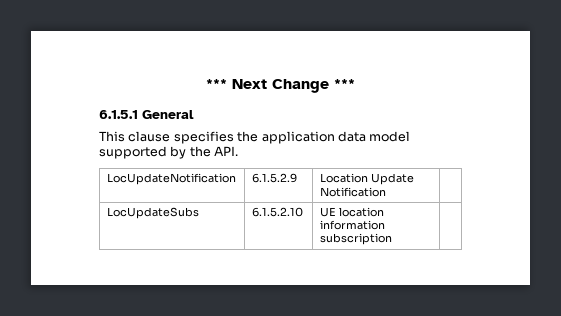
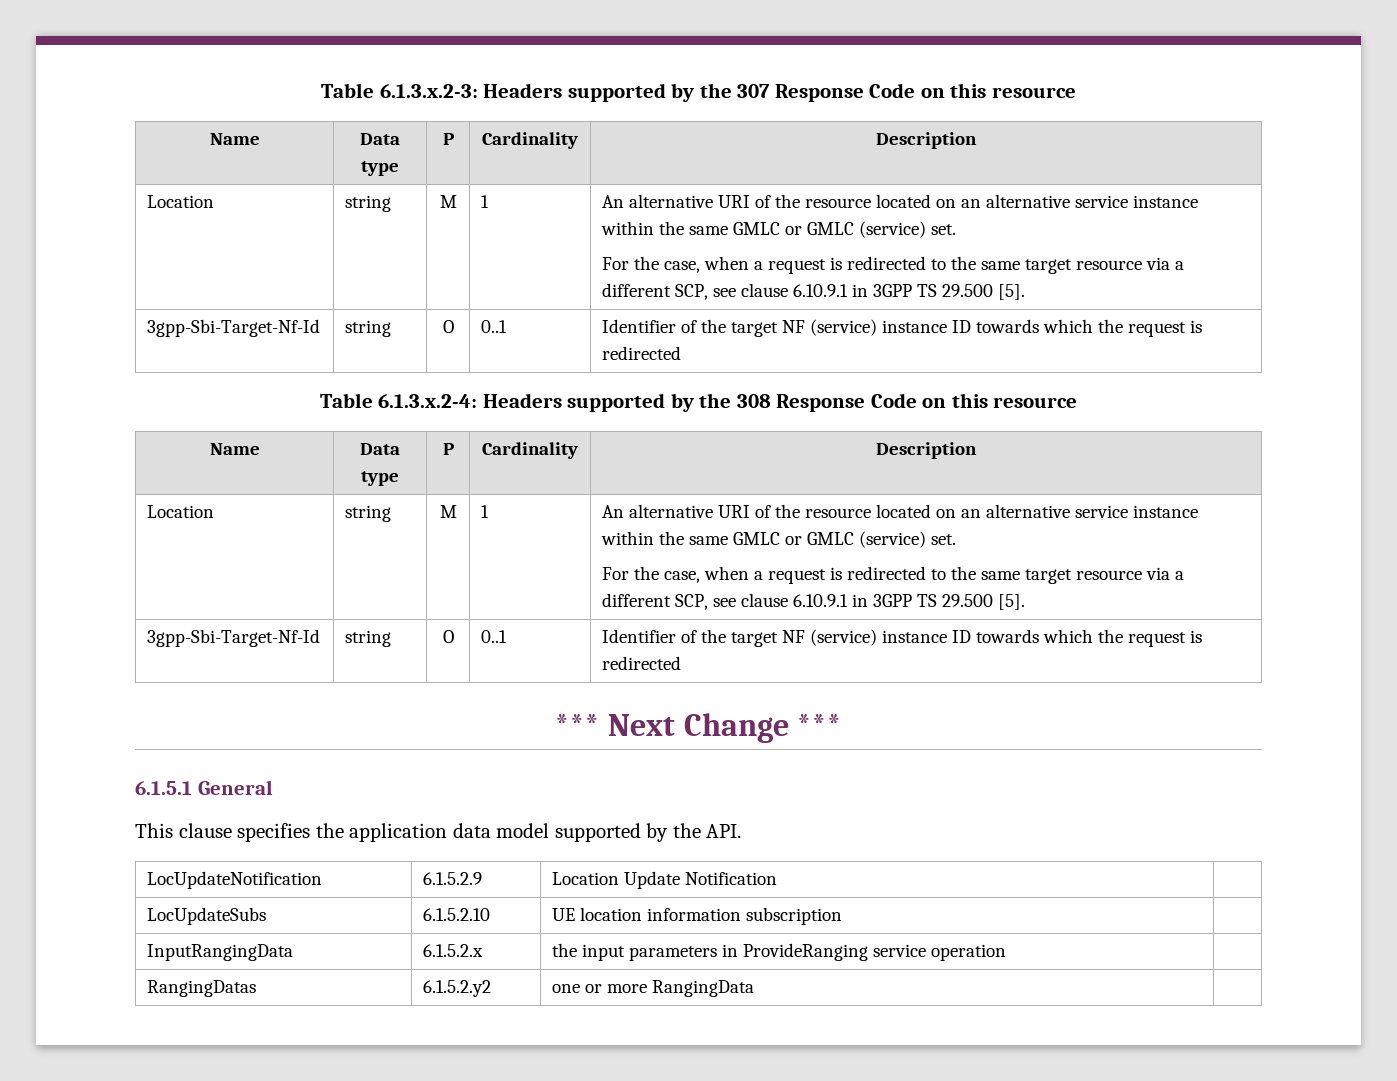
(206, 84) none -> [321,83,1076,102] [209,133,260,145] [360,133,400,145] [361,161,399,176] [442,133,454,145] [482,132,578,149] [876,132,977,149] [147,195,215,208] [345,195,392,212] [439,195,457,208] [481,195,490,208] [602,194,1199,208] [601,221,957,238] [602,256,1185,274] [602,283,1026,300] [147,319,321,337] [345,320,392,337] [442,320,454,333] [481,320,508,333] [602,319,1203,337] [602,346,682,360] [319,393,1078,412] [209,443,260,455] [360,443,400,455] [361,471,399,486] [442,443,454,455] [482,442,578,459] [876,442,977,459] [147,505,215,518] [345,505,392,522] [439,505,457,518] [481,505,490,518] [602,504,1199,518] [601,531,957,548] [602,566,1185,584] [602,593,1026,610] [147,629,321,647] [345,630,392,647] [442,630,454,643] [481,630,508,643] [602,629,1203,647] [602,656,682,670] Table 6.1.3.x.2-3: Headers supported by the 307 Response Code on this resource // Name | Data type | P | Cardinality | Description // Location | string | M | 1 | An alternative URI of the resource located on an alternative service instance within the same GMLC or GMLC (service) set. // For the case, when a request is redirected to the same target resource via a different SCP, see clause 6.10.9.1 in 3GPP TS 29.500 [5]. // 3gpp-Sbi-Target-Nf-Id | string | O | 0..1 | Identifier of the target NF (service) instance ID towards which the request is redirected // Table 6.1.3.x.2-4: Headers supported by the 308 Response Code on this resource // Name | Data type | P | Cardinality | Description // Location | string | M | 1 | An alternative URI of the resource located on an alternative service instance within the same GMLC or GMLC (service) set. // For the case, when a request is redirected to the same target resource via a different SCP, see clause 6.10.9.1 in 3GPP TS 29.500 [5]. // 3gpp-Sbi-Target-Nf-Id | string | O | 0..1 | Identifier of the target NF (service) instance ID towards which the request is redirected //
(392, 239) none -> [147,944,294,961] [423,944,484,957] [552,943,1007,961] [147,980,257,997] [423,980,492,997] [552,980,755,997] // InputRangingData | 6.1.5.2.x | the input parameters in ProvideRanging service operation | // RangingDatas | 6.1.5.2.y2 | one or more RangingData |

